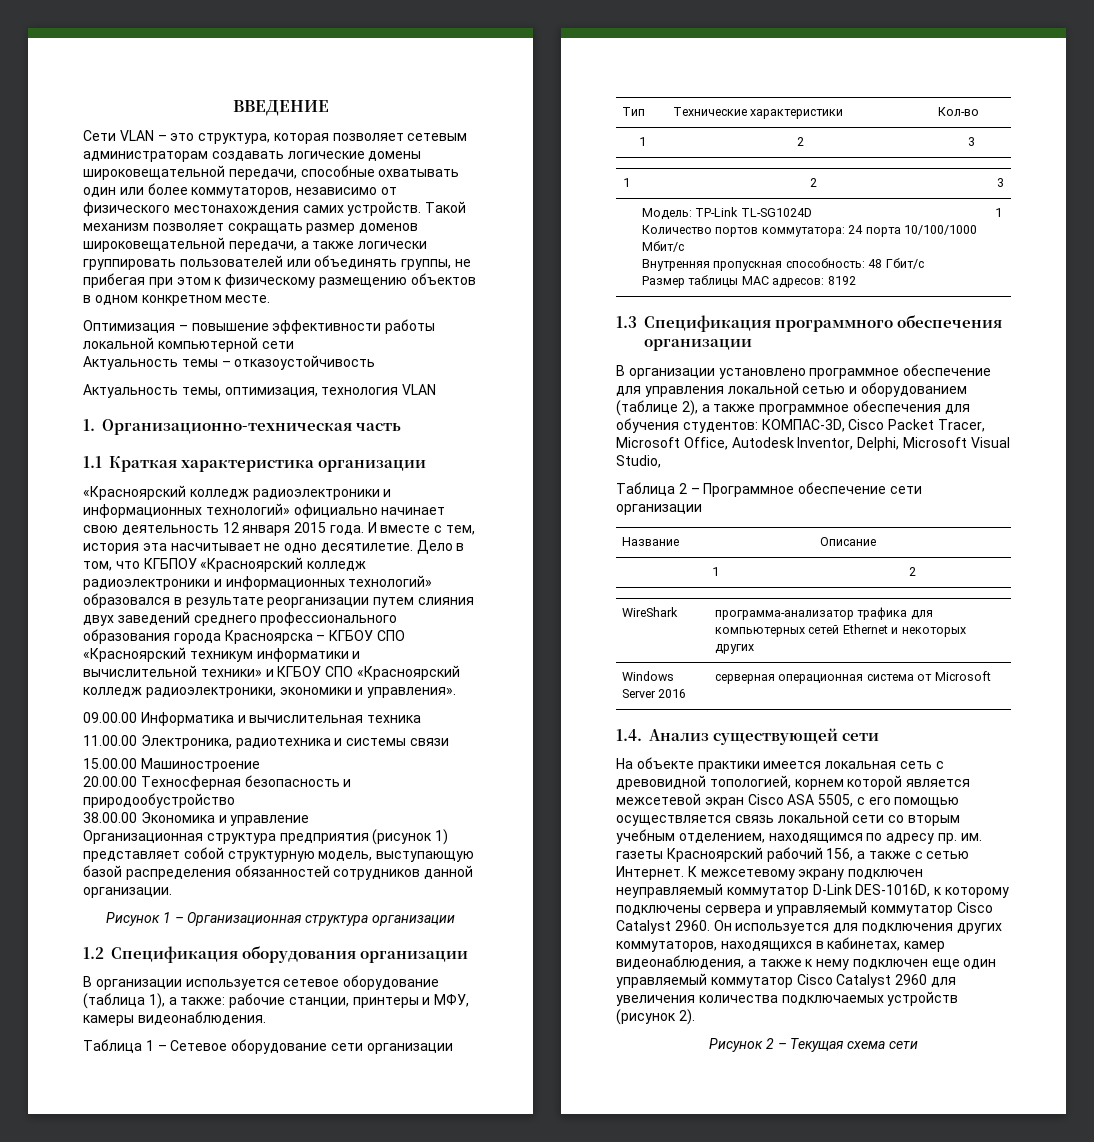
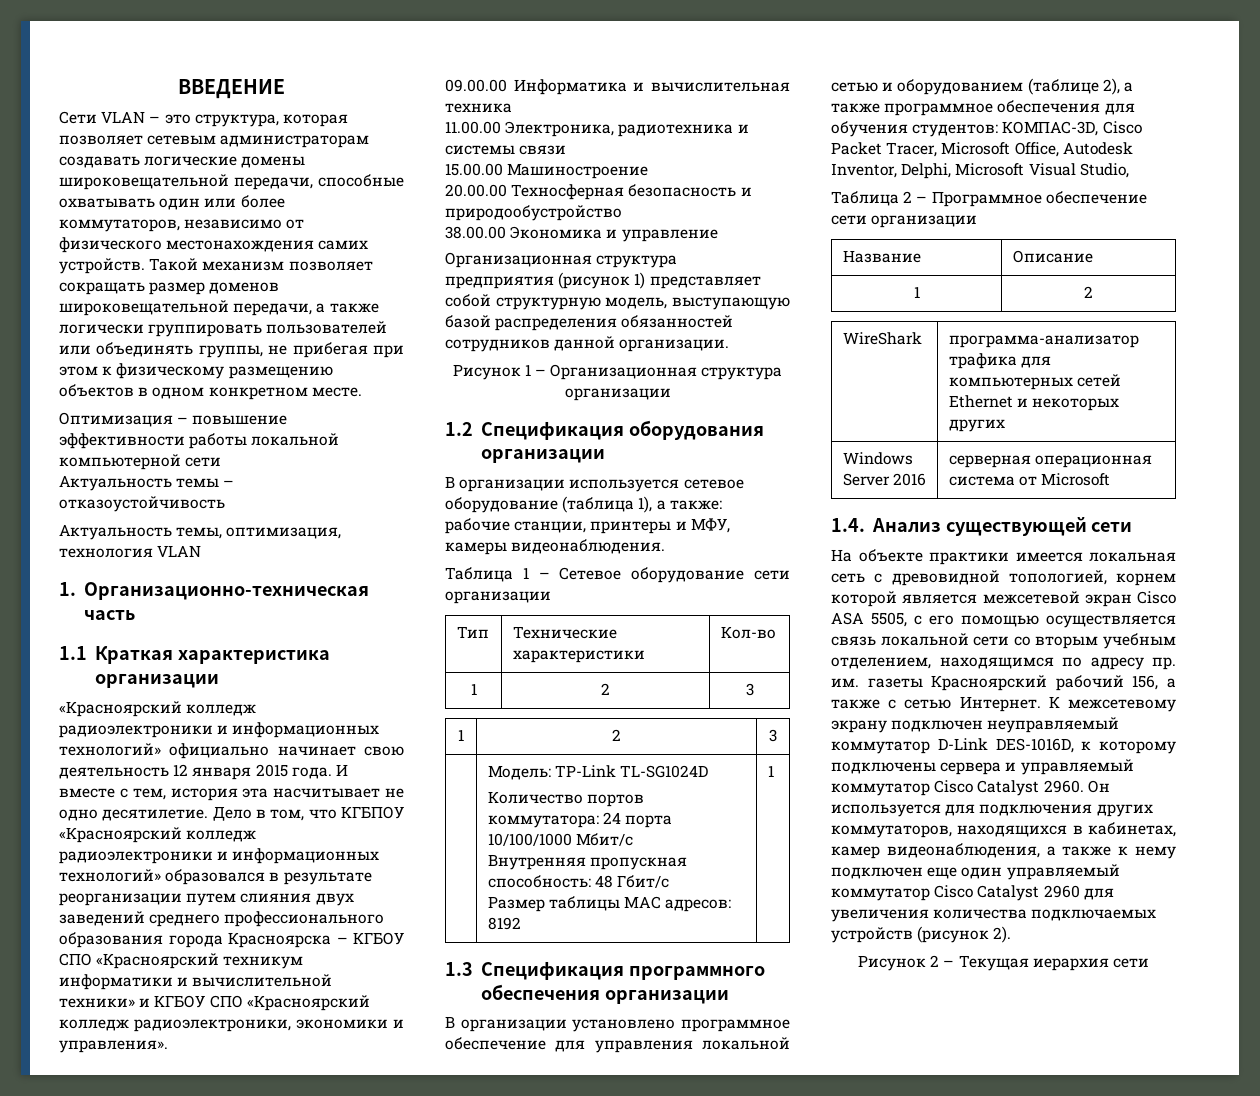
[847,1041,886,1049] схема -> [1032,958,1109,971] иерархия

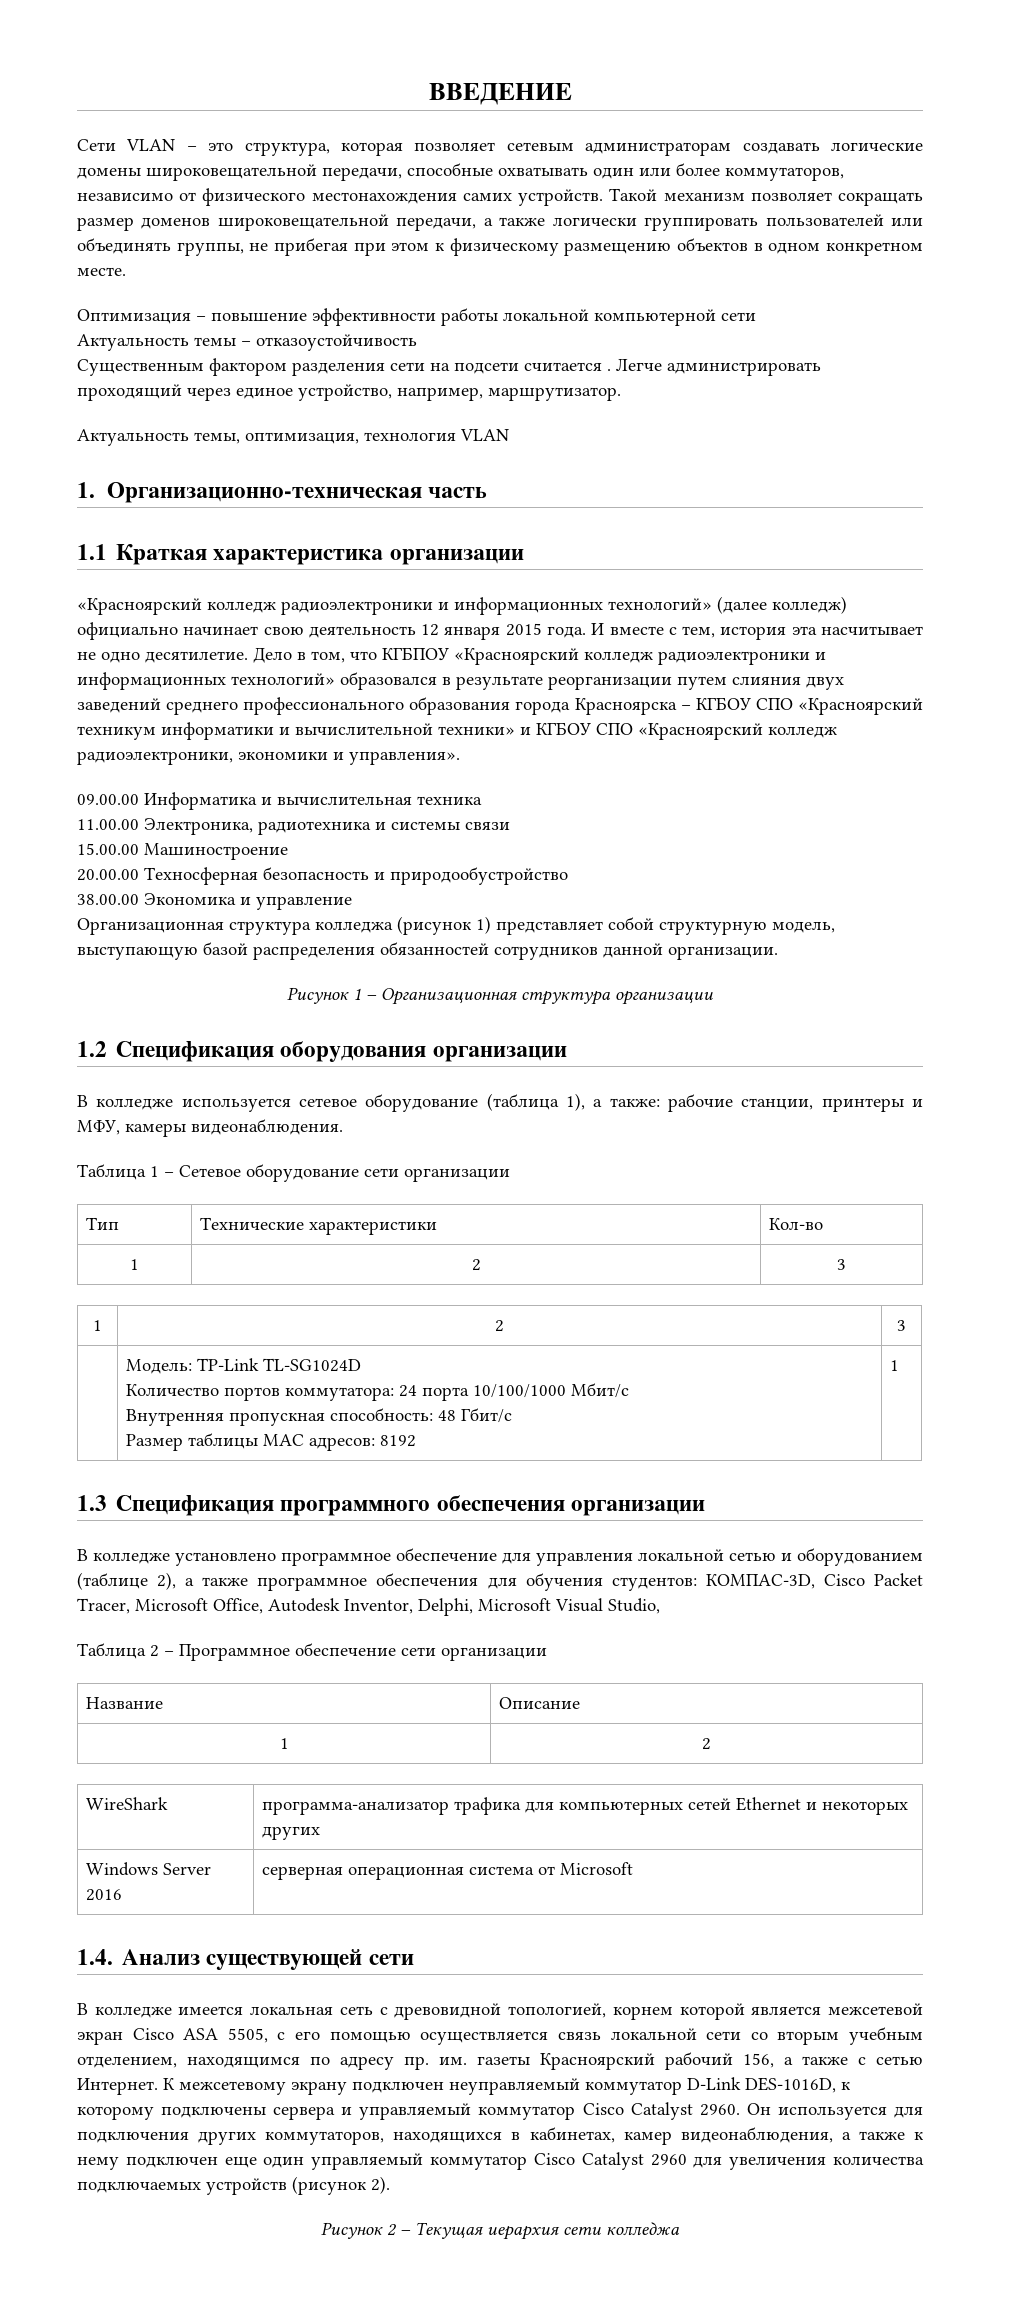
(225, 504) none -> [77,358,821,376] [77,384,621,401] // Существенным фактором разделения сети на подсети считается . Легче администрировать проходящий через единое устройство, например, маршрутизатор.
(161, 749) none -> [717,596,847,614] (далее колледж)
[445,276,554,289] предприятия -> [315,921,393,933] колледжа
[459,479,566,492] организации -> [96,1098,174,1110] колледже
[460,1019,567,1032] организации -> [93,1552,170,1564] колледже
[831,549,1009,565] На объекте практики -> [77,2003,172,2018] В колледже
(1149, 963) none -> [606,2222,680,2236] колледжа

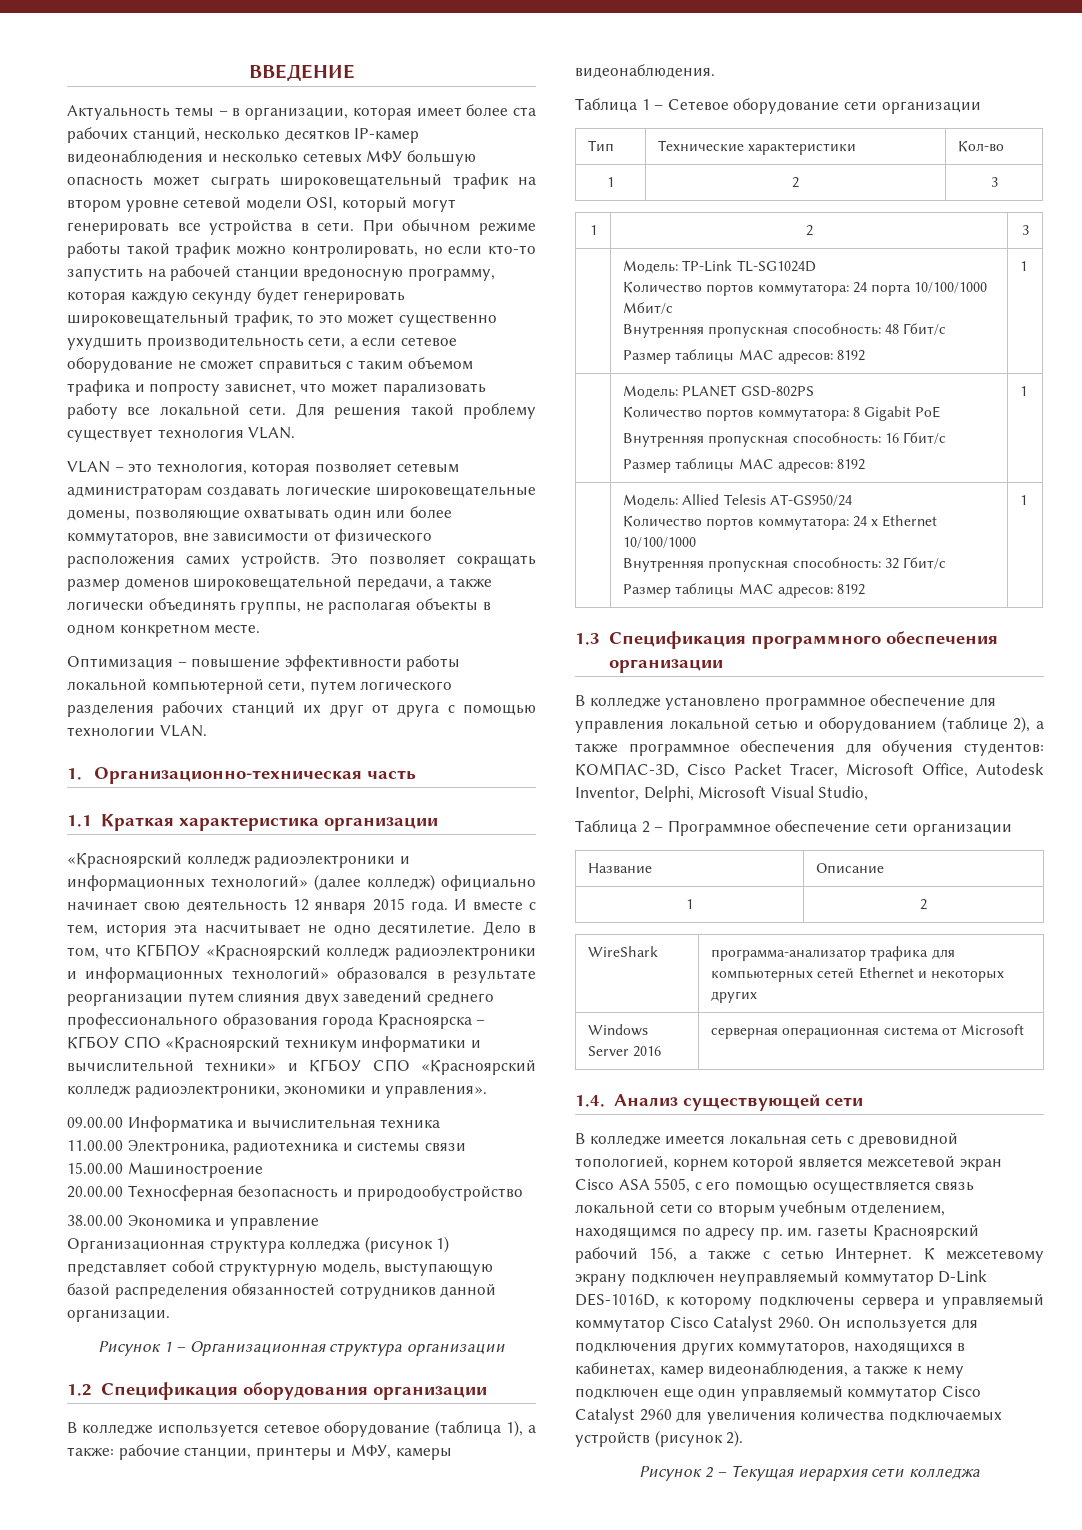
[77,139,116,151] Сети -> [67,104,536,120] [67,127,420,143] [67,150,476,166] [67,173,536,189] [67,196,456,212] [67,219,536,235] [67,242,536,258] [67,265,495,281] [67,288,406,304] [67,311,497,327] [67,337,457,350] [67,357,473,373] [67,380,486,396] [67,403,536,419] [67,427,296,442] Актуальность темы – в организации, которая имеет более ста рабочих станций, несколько десятков IP-камер видеонаблюдения и несколько сетевых МФУ большую опасность может сыграть широковещательный трафик на втором уровне сетевой модели OSI, который могут генерировать все устройства в сети. При обычном режиме работы такой трафик можно контролировать, но если кто-то запустить на рабочей станции вредоносную программу, которая каждую секунду будет генерировать широковещательный трафик, то это может существенно ухудшить производительность сети, а если сетевое оборудование не сможет справиться с таким объемом трафика и попросту зависнет, что может парализовать работу все локальной сети. Для решения такой проблему существует технология VLAN. //
[244,142,330,156] структура, -> [156,463,247,475] технология,
[77,163,493,181] домены широковещательной передачи, способные -> [376,486,536,499] [67,509,240,521] широковещательные домены, позволяющие
[77,193,173,201] независимо -> [182,532,310,542] вне зависимости
[311,192,457,204] местонахождения -> [67,555,175,568] расположения
[609,188,745,201] Такой механизм -> [331,553,358,564] Это
[644,214,924,231] [77,238,749,256] группировать пользователей или объединять группы, не прибегая при этом к физическому размещению объектов -> [148,598,478,614] объединять группы, не располагая объекты
[721,312,756,321] [77,334,417,351] [77,358,821,376] [77,384,621,401] [77,429,509,446] сети // Актуальность темы – отказоустойчивость // Существенным фактором разделения сети на подсети считается . Легче администрировать проходящий через единое устройство, например, маршрутизатор. // Актуальность темы, оптимизация, технология VLAN -> [268,681,453,694] [67,701,536,717] [67,725,207,737] сети, путем логического разделения рабочих станций их друг от друга с помощью технологии VLAN.
(900, 1365) none -> [623,385,814,398] [623,406,941,421] [623,432,947,447] [623,458,866,473] [1020,386,1028,396] [623,494,852,507] [623,515,938,530] [623,537,697,548] [623,557,947,572] [623,583,866,598] [1020,495,1028,505] // | Модель: PLANET GSD-802PS // Количество портов коммутатора: 8 Gigabit PoE // Внутренняя пропускная способность: 16 Гбит/с // Размер таблицы MAC адресов: 8192 | 1 // | Модель: Allied Telesis AT-GS950/24 // Количество портов коммутатора: 24 x Ethernet 10/100/1000 // Внутренняя пропускная способность: 32 Гбит/с // Размер таблицы MAC адресов: 8192 | 1

